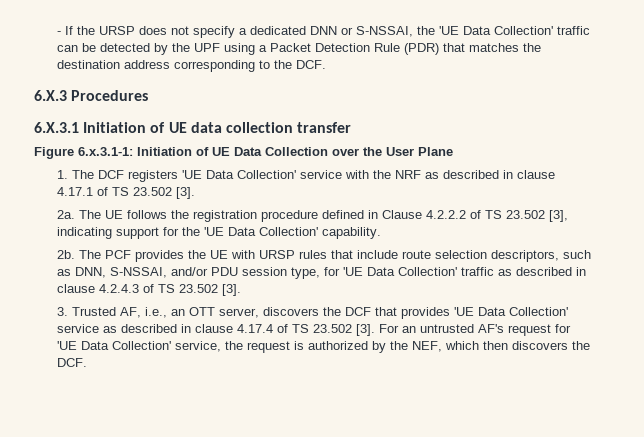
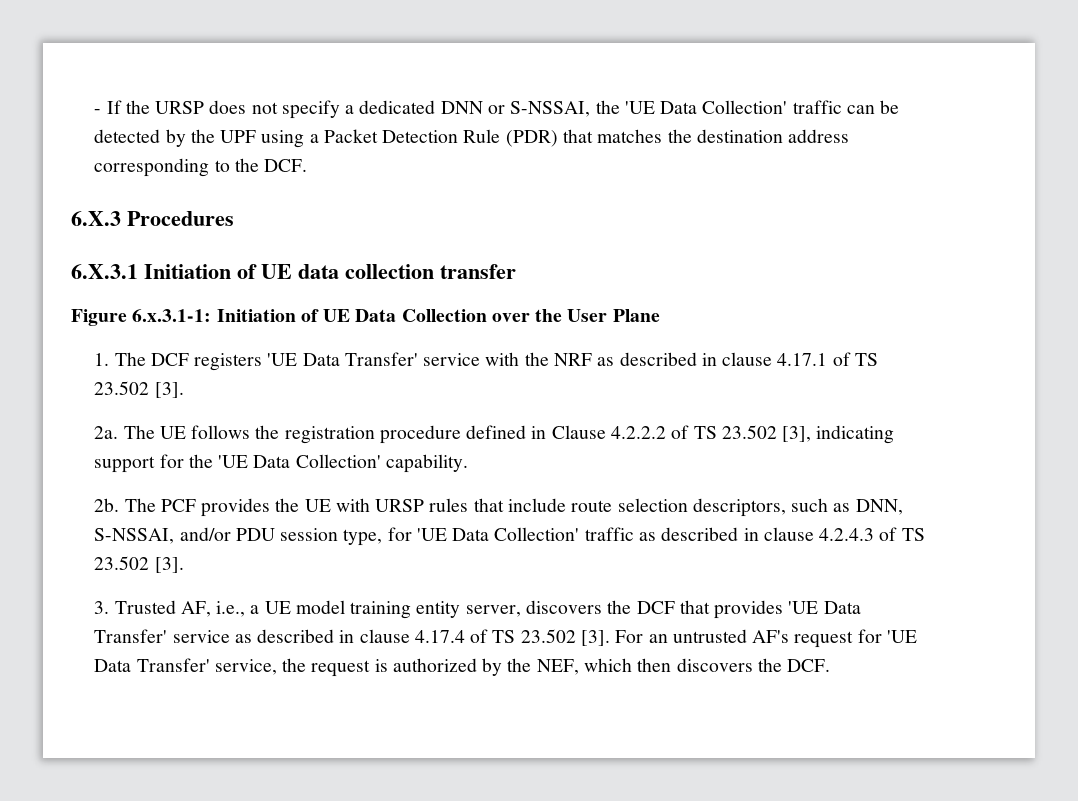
[237,170,297,179] Collection' -> [344,352,418,366] Transfer'
[171,307,216,316] an OTT -> [250,600,461,619] a UE model training entity
[509,307,569,316] Collection' -> [94,629,168,643] Transfer'
[112,341,172,350] Collection' -> [136,658,210,672] Transfer'

